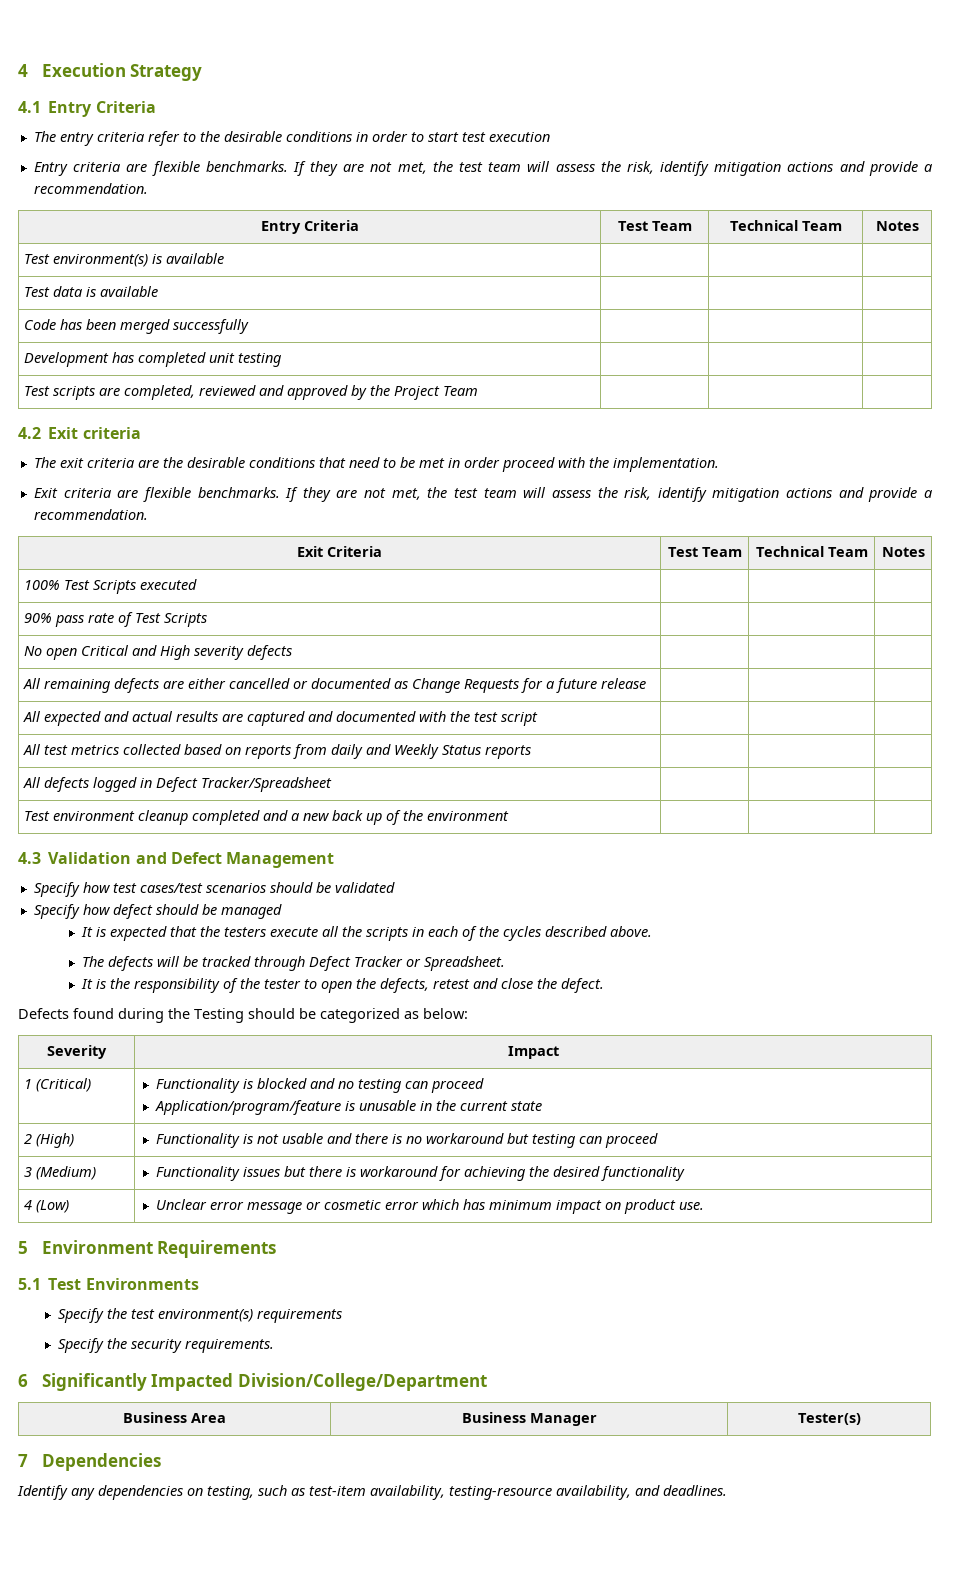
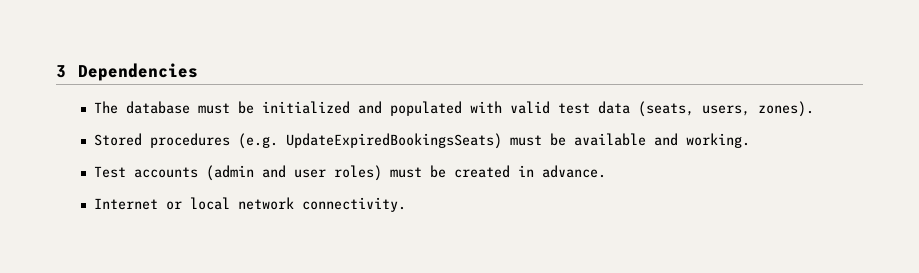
[18,63,203,81] [18,101,156,117] [33,131,550,146] [33,161,932,176] [33,183,148,194] [260,220,359,234] [617,221,692,231] [729,220,842,231] [875,221,919,231] [24,253,225,267] [24,286,159,297] [24,319,250,334] [24,352,282,367] [24,385,479,400] [18,427,141,439] [33,457,719,472] [33,487,932,502] [33,509,148,520] [297,546,382,557] [667,547,742,557] [755,546,868,557] [881,547,925,557] [24,579,198,594] [24,612,208,627] [24,645,293,660] [23,678,647,693] [23,711,539,726] [23,744,532,759] [23,777,333,792] [24,810,510,825] [18,852,335,868] [33,882,395,897] [33,904,282,919] [80,926,652,941] [81,956,505,971] [80,978,604,993] [18,1008,468,1023] [47,1045,107,1059] [507,1046,559,1059] [24,1078,92,1092] [156,1078,485,1093] [155,1100,543,1115] [24,1133,75,1148] [156,1133,659,1148] [24,1166,97,1180] [156,1166,686,1181] [24,1200,70,1213] [156,1199,705,1214] [18,1240,277,1258] [18,1278,199,1290] [57,1308,342,1323] [57,1338,274,1353] [18,1373,488,1391] [122,1412,226,1423] [461,1412,597,1426] [797,1413,861,1425] [18,1453,161,1471] [17,1485,727,1500] 4 Execution Strategy // 4.1 Entry Criteria // The entry criteria refer to the desirable conditions in order to start test execution // Entry criteria are flexible benchmarks. If they are not met, the test team will assess the risk, identify mitigation actions and provide a recommendation. // Entry Criteria | Test Team | Technical Team | Notes // Test environment(s) is available | | | // Test data is available | | | // Code has been merged successfully | | | // Development has completed unit testing | | | // Test scripts are completed, reviewed and approved by the Project Team | | | // 4.2 Exit criteria // The exit criteria are the desirable conditions that need to be met in order proceed with the implementation. // Exit criteria are flexible benchmarks. If they are not met, the test team will assess the risk, identify mitigation actions and provide a recommendation. // Exit Criteria | Test Team | Technical Team | Notes // 100% Test Scripts executed | | | // 90% pass rate of Test Scripts | | | // No open Critical and High severity defects | | | // All remaining defects are either cancelled or documented as Change Requests for a future release | | | // All expected and actual results are captured and documented with the test script | | | // All test metrics collected based on reports from daily and Weekly Status reports | | | // All defects logged in Defect Tracker/Spreadsheet | | | // Test environment cleanup completed and a new back up of the environment | | | // 4.3 Validation and Defect Management // Specify how test cases/test scenarios should be validated // Specify how defect should be managed // It is expected that the testers execute all the scripts in each of the cycles described above. // The defects will be tracked through Defect Tracker or Spreadsheet. // It is the responsibility of the tester to open the defects, retest and close the defect. // Defects found during the Testing should be categorized as below: // Severity | Impact // 1 (Critical) | Functionality is blocked and no testing can proceed // Application/program/feature is unusable in the current state // 2 (High) | Functionality is not usable and there is no workaround but testing can proceed // 3 (Medium) | Functionality issues but there is workaround for achieving the desired functionality // 4 (Low) | Unclear error message or cosmetic error which has minimum impact on product use. // 5 Environment Requirements // 5.1 Test Environments // Specify the test environment(s) requirements // Specify the security requirements. // 6 Significantly Impacted Division/College/Department // Business Area | Business Manager | Tester(s) // 7 Dependencies // Identify any dependencies on testing, such as test-item availability, testing-resource availability, and deadlines. -> [56,63,198,81] [93,101,814,117] [93,133,750,149] [93,165,606,181] [93,197,406,212] 3 Dependencies // The database must be initialized and populated with valid test data (seats, users, zones). // Stored procedures (e.g. UpdateExpiredBookingsSeats) must be available and working. // Test accounts (admin and user roles) must be created in advance. // Internet or local network connectivity.

